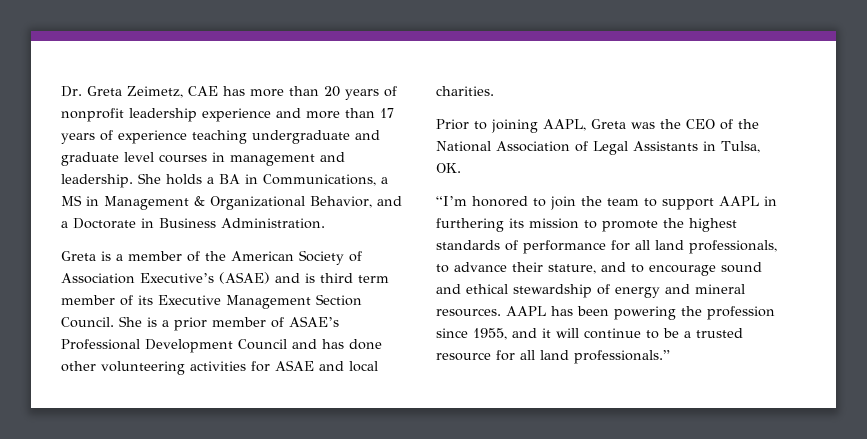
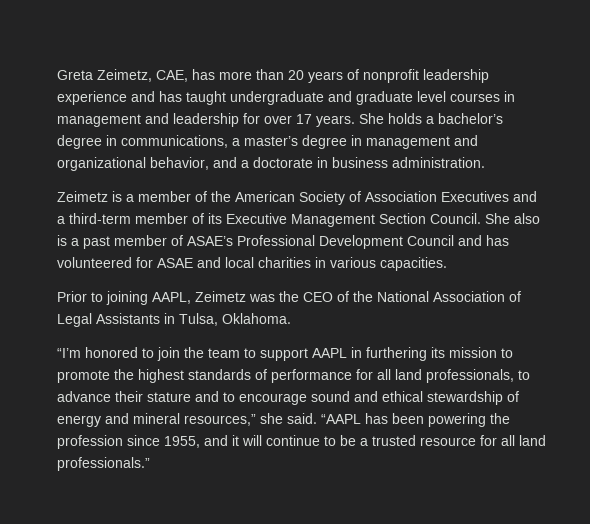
[61,86,82,97] Dr. -> (57, 75) none
[188,86,218,96] CAE -> [156,70,188,82] CAE,
[306,108,394,119] [61,130,247,144] more than 17 years of experience teaching -> [159,91,226,105] has taught
[61,173,388,188] [61,195,402,210] [61,218,325,229] [61,251,96,261] leadership. She holds a BA in Communications, a MS in Management & Organizational Behavior, and a Doctorate in Business Administration. // Greta -> [173,113,503,127] [57,135,478,149] [57,157,485,171] [57,191,108,202] leadership for over 17 years. She holds a bachelor’s degree in communications, a master’s degree in management and organizational behavior, and a doctorate in business administration. // Zeimetz
[140,272,389,284] Executive’s (ASAE) and is third term -> [441,191,537,202] [57,213,131,224] Executives and a third-term
[147,317,207,331] is a prior -> [514,213,540,224] [57,235,110,249] also is a past
[349,339,382,350] [61,360,378,375] [436,86,494,96] done other volunteering activities for ASAE and local charities. -> [57,257,447,271] volunteered for ASAE and local charities in various capacities.
[591,119,626,129] Greta -> [195,291,246,302] Zeimetz
[436,163,461,173] OK. -> [222,313,291,324] Oklahoma.
[548,264,596,274] stature, -> [147,392,191,402] stature
[436,306,546,317] resources. AAPL -> [184,413,361,426] resources,” she said. “AAPL

